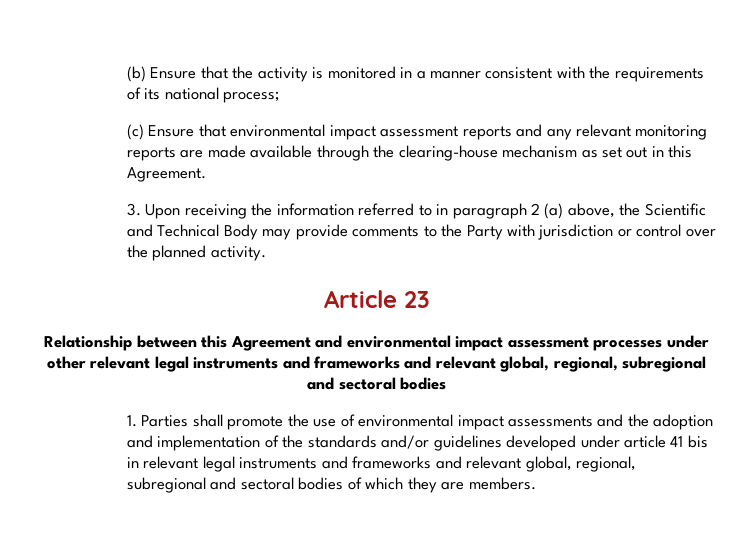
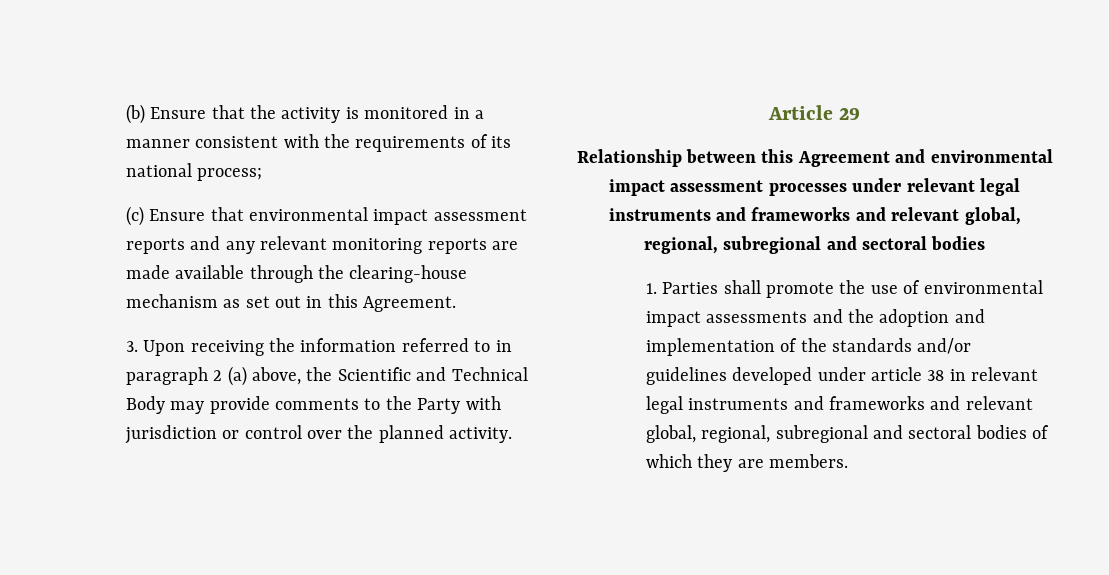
[403,291,430,308] 23 -> [839,107,861,120] 29
[46,356,86,369] other -> (902, 185) none
[670,435,708,448] 41 bis -> [927,370,945,381] 38

